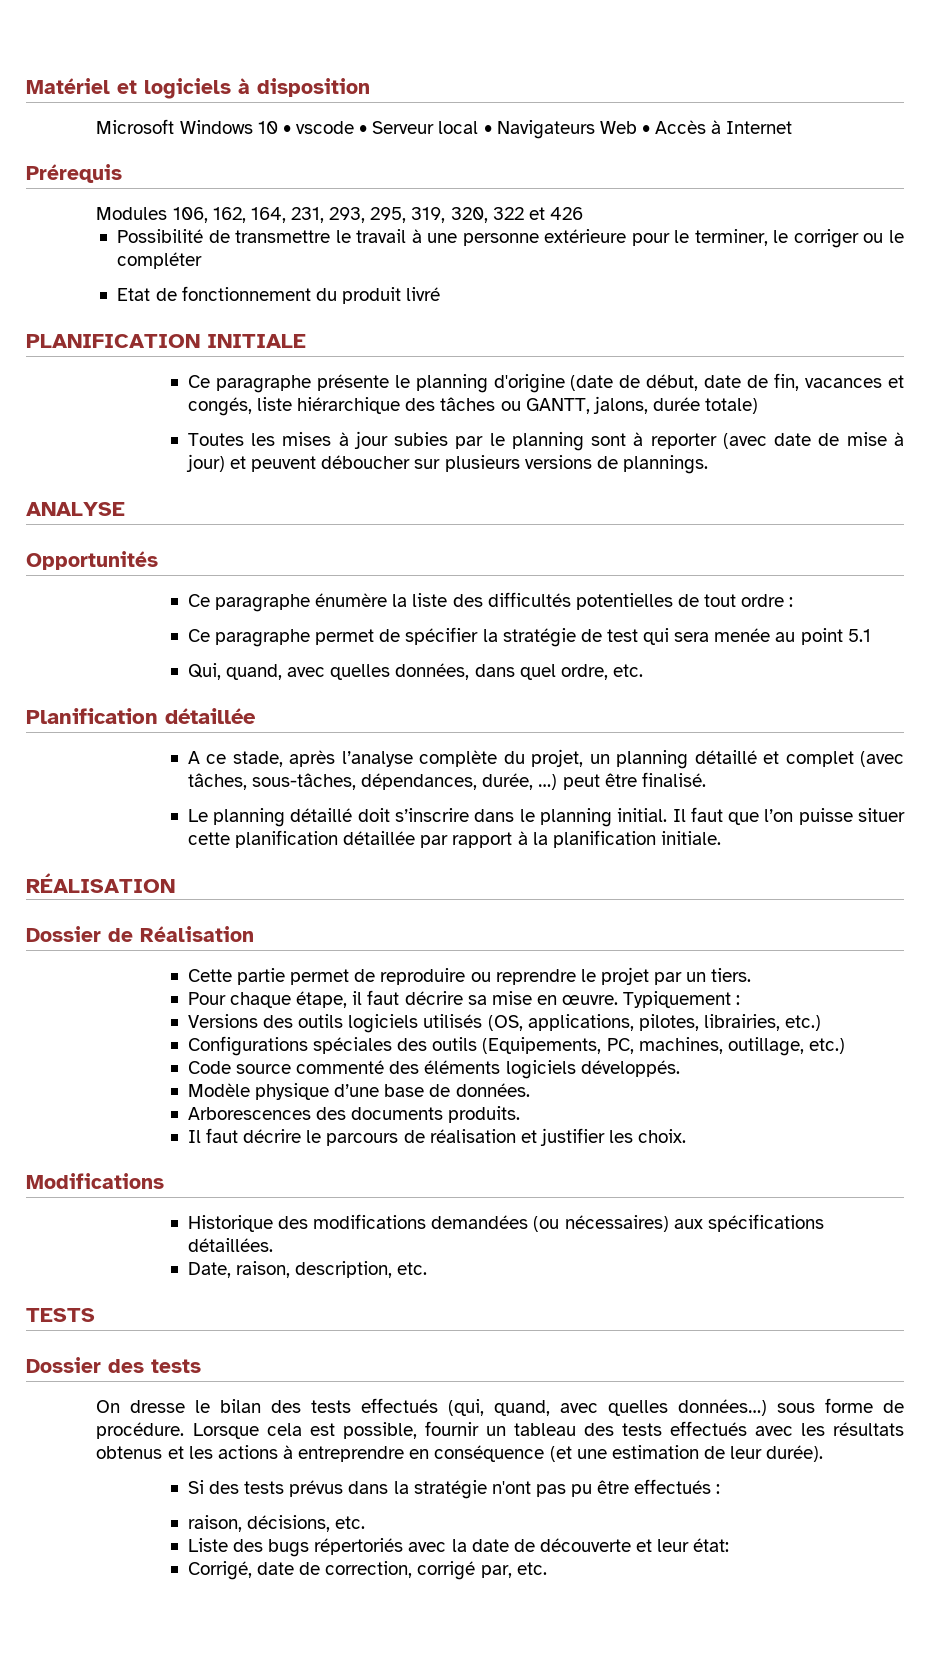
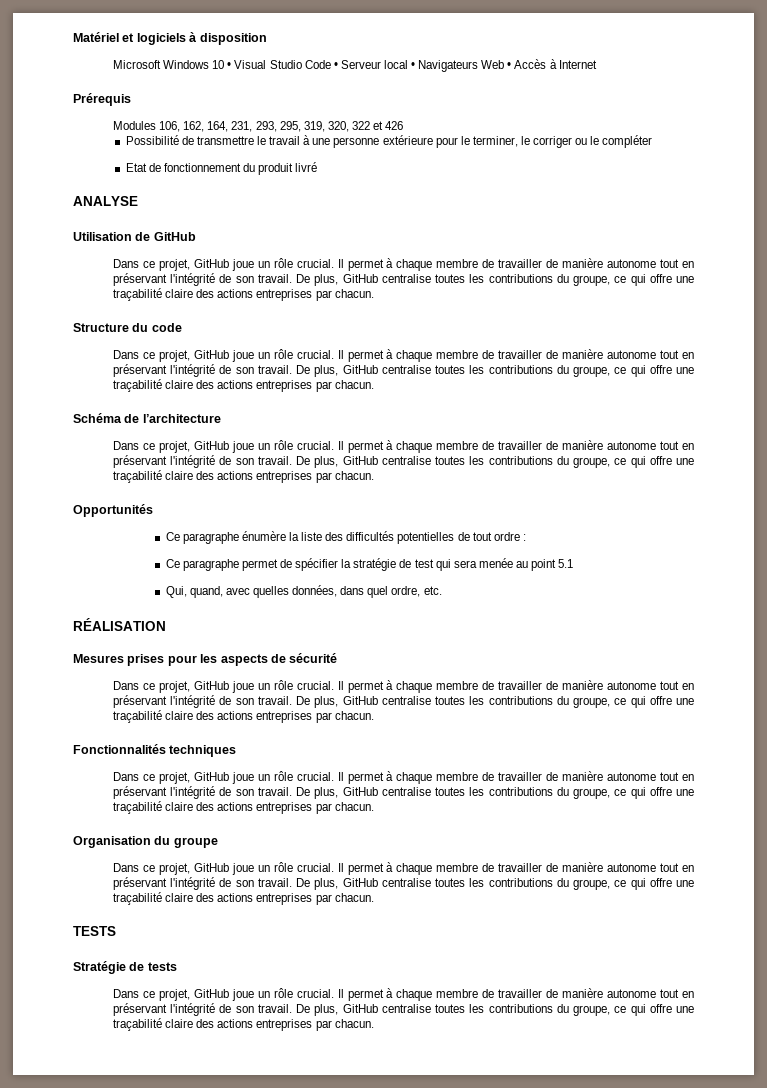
[295,121,354,134] vscode -> [234,60,331,69] Visual Studio Code
[26,334,306,348] [187,373,904,393] [187,396,759,416] [187,431,904,451] [185,454,708,474] [26,502,125,516] PLANIFICATION INITIALE // Ce paragraphe présente le planning d'origine (date de début, date de fin, vacances et congés, liste hiérarchique des tâches ou GANTT, jalons, durée totale) // Toutes les mises à jour subies par le planning sont à reporter (avec date de mise à jour) et peuvent déboucher sur plusieurs versions de plannings. // ANALYSE -> [73,196,138,206] [73,232,196,241] [113,258,694,271] [113,273,694,286] [113,288,374,301] [73,323,182,332] [113,349,694,362] [113,364,694,377] [113,379,374,392] [73,413,221,423] [113,440,694,453] [113,455,694,468] [113,470,374,483] ANALYSE // Utilisation de GitHub // Dans ce projet, GitHub joue un rôle crucial. Il permet à chaque membre de travailler de manière autonome tout en préservant l'intégrité de son travail. De plus, GitHub centralise toutes les contributions du groupe, ce qui offre une traçabilité claire des actions entreprises par chacun. // Structure du code // Dans ce projet, GitHub joue un rôle crucial. Il permet à chaque membre de travailler de manière autonome tout en préservant l'intégrité de son travail. De plus, GitHub centralise toutes les contributions du groupe, ce qui offre une traçabilité claire des actions entreprises par chacun. // Schéma de l’architecture // Dans ce projet, GitHub joue un rôle crucial. Il permet à chaque membre de travailler de manière autonome tout en préservant l'intégrité de son travail. De plus, GitHub centralise toutes les contributions du groupe, ce qui offre une traçabilité claire des actions entreprises par chacun.
[26,708,256,724] [187,749,904,769] [187,772,706,790] [187,807,906,827] [187,830,721,848] [26,873,175,893] [26,926,254,942] [187,967,752,985] [187,990,741,1008] [187,1014,822,1033] [187,1036,845,1056] [187,1060,680,1079] [187,1083,530,1100] [187,1106,521,1123] [187,1128,687,1146] [26,1173,164,1189] [187,1214,824,1232] [187,1238,273,1252] [187,1261,428,1278] Planification détaillée // A ce stade, après l’analyse complète du projet, un planning détaillé et complet (avec tâches, sous-tâches, dépendances, durée, …) peut être finalisé. // Le planning détaillé doit s’inscrire dans le planning initial. Il faut que l’on puisse situer cette planification détaillée par rapport à la planification initiale. // RÉALISATION // Dossier de Réalisation // Cette partie permet de reproduire ou reprendre le projet par un tiers. // Pour chaque étape, il faut décrire sa mise en œuvre. Typiquement : // Versions des outils logiciels utilisés (OS, applications, pilotes, librairies, etc.) // Configurations spéciales des outils (Equipements, PC, machines, outillage, etc.) // Code source commenté des éléments logiciels développés. // Modèle physique d’une base de données. // Arborescences des documents produits. // Il faut décrire le parcours de réalisation et justifier les choix. // Modifications // Historique des modifications demandées (ou nécessaires) aux spécifications détaillées. // Date, raison, description, etc. -> [73,618,166,631] [73,653,338,666] [113,680,694,693] [113,695,694,708] [113,710,374,723] [73,744,237,757] [113,771,694,784] [113,786,694,799] [113,801,374,814] [73,836,218,848] [113,862,694,875] [113,877,694,890] [113,892,374,905] RÉALISATION // Mesures prises pour les aspects de sécurité // Dans ce projet, GitHub joue un rôle crucial. Il permet à chaque membre de travailler de manière autonome tout en préservant l'intégrité de son travail. De plus, GitHub centralise toutes les contributions du groupe, ce qui offre une traçabilité claire des actions entreprises par chacun. // Fonctionnalités techniques // Dans ce projet, GitHub joue un rôle crucial. Il permet à chaque membre de travailler de manière autonome tout en préservant l'intégrité de son travail. De plus, GitHub centralise toutes les contributions du groupe, ce qui offre une traçabilité claire des actions entreprises par chacun. // Organisation du groupe // Dans ce projet, GitHub joue un rôle crucial. Il permet à chaque membre de travailler de manière autonome tout en préservant l'intégrité de son travail. De plus, GitHub centralise toutes les contributions du groupe, ce qui offre une traçabilité claire des actions entreprises par chacun.
[26,1357,144,1373] Dossier des -> [73,961,145,974] Stratégie de
[96,1398,905,1416] [96,1421,904,1439] [96,1445,824,1462] [187,1479,721,1499] [187,1515,366,1532] [187,1538,730,1557] [187,1561,547,1580] On dresse le bilan des tests effectués (qui, quand, avec quelles données…) sous forme de procédure. Lorsque cela est possible, fournir un tableau des tests effectués avec les résultats obtenus et les actions à entreprendre en conséquence (et une estimation de leur durée). // Si des tests prévus dans la stratégie n'ont pas pu être effectués : // raison, décisions, etc. // Liste des bugs répertoriés avec la date de découverte et leur état: // Corrigé, date de correction, corrigé par, etc. -> [113,988,694,1001] [113,1003,694,1016] [113,1018,374,1031] Dans ce projet, GitHub joue un rôle crucial. Il permet à chaque membre de travailler de manière autonome tout en préservant l'intégrité de son travail. De plus, GitHub centralise toutes les contributions du groupe, ce qui offre une traçabilité claire des actions entreprises par chacun.

